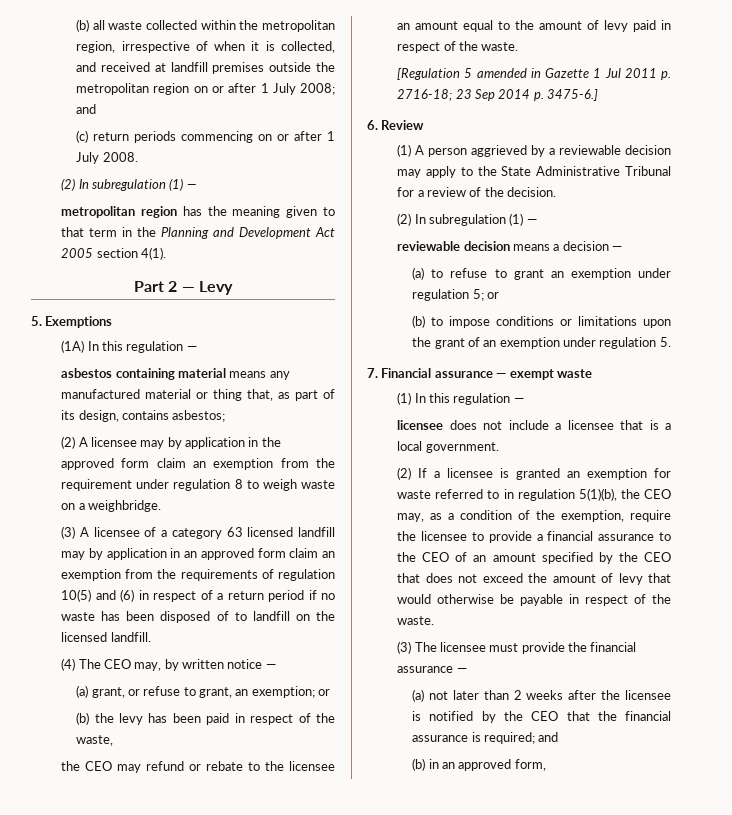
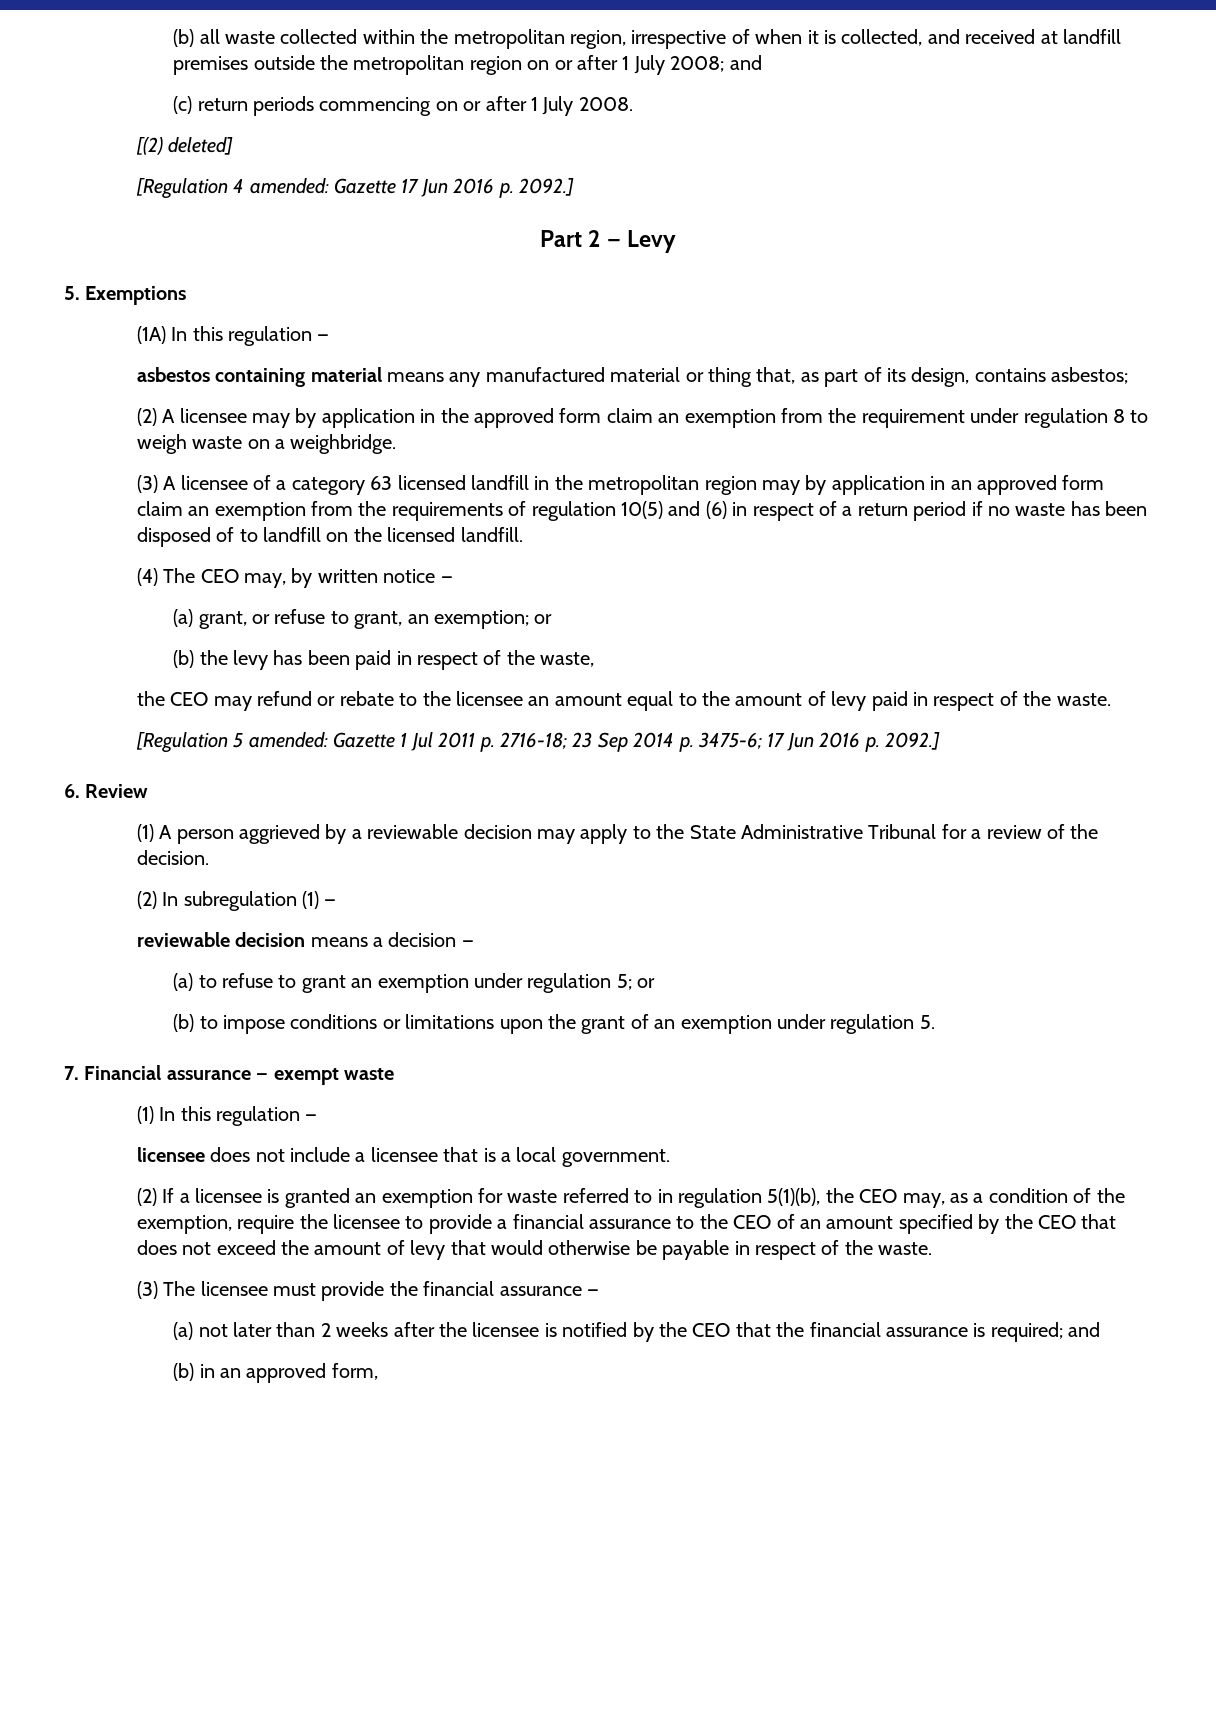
[61,178,197,191] [61,206,335,218] [61,227,335,239] [61,247,166,260] (2) In subregulation (1) — // metropolitan region has the meaning given to that term in the Planning and Development Act 2005 section 4(1). -> [135,137,234,155] [135,178,574,199] [(2) deleted] // [Regulation 4 amended: Gazette 17 Jun 2016 p. 2092.]
(335, 532) none -> [534,475,757,495] in the metropolitan region
[476,68,541,78] amended in -> [248,732,328,748] amended:
[547,89,599,101] 3475-6.] -> [697,732,940,752] 3475-6; 17 Jun 2016 p. 2092.]

